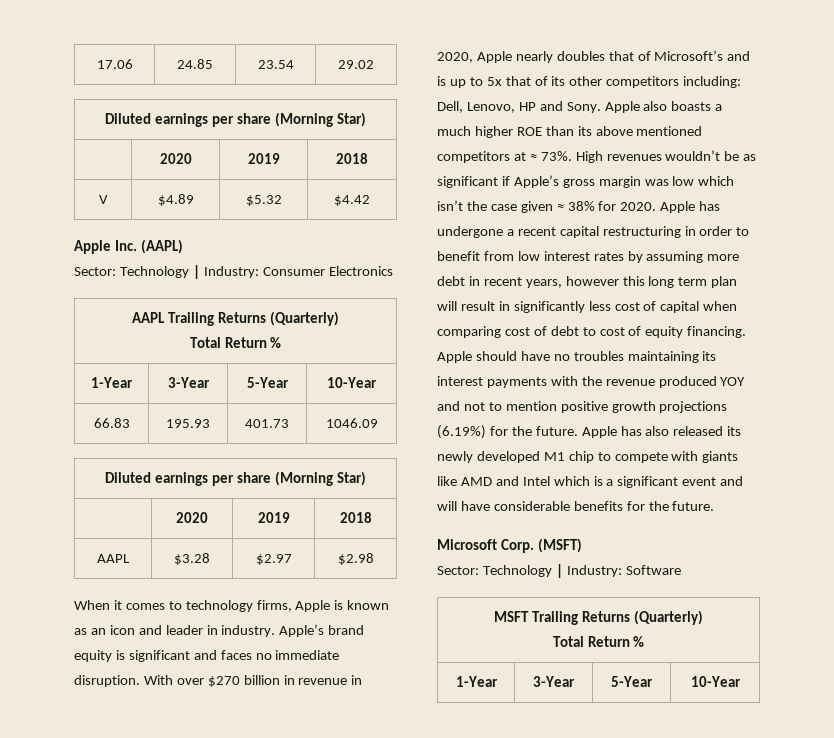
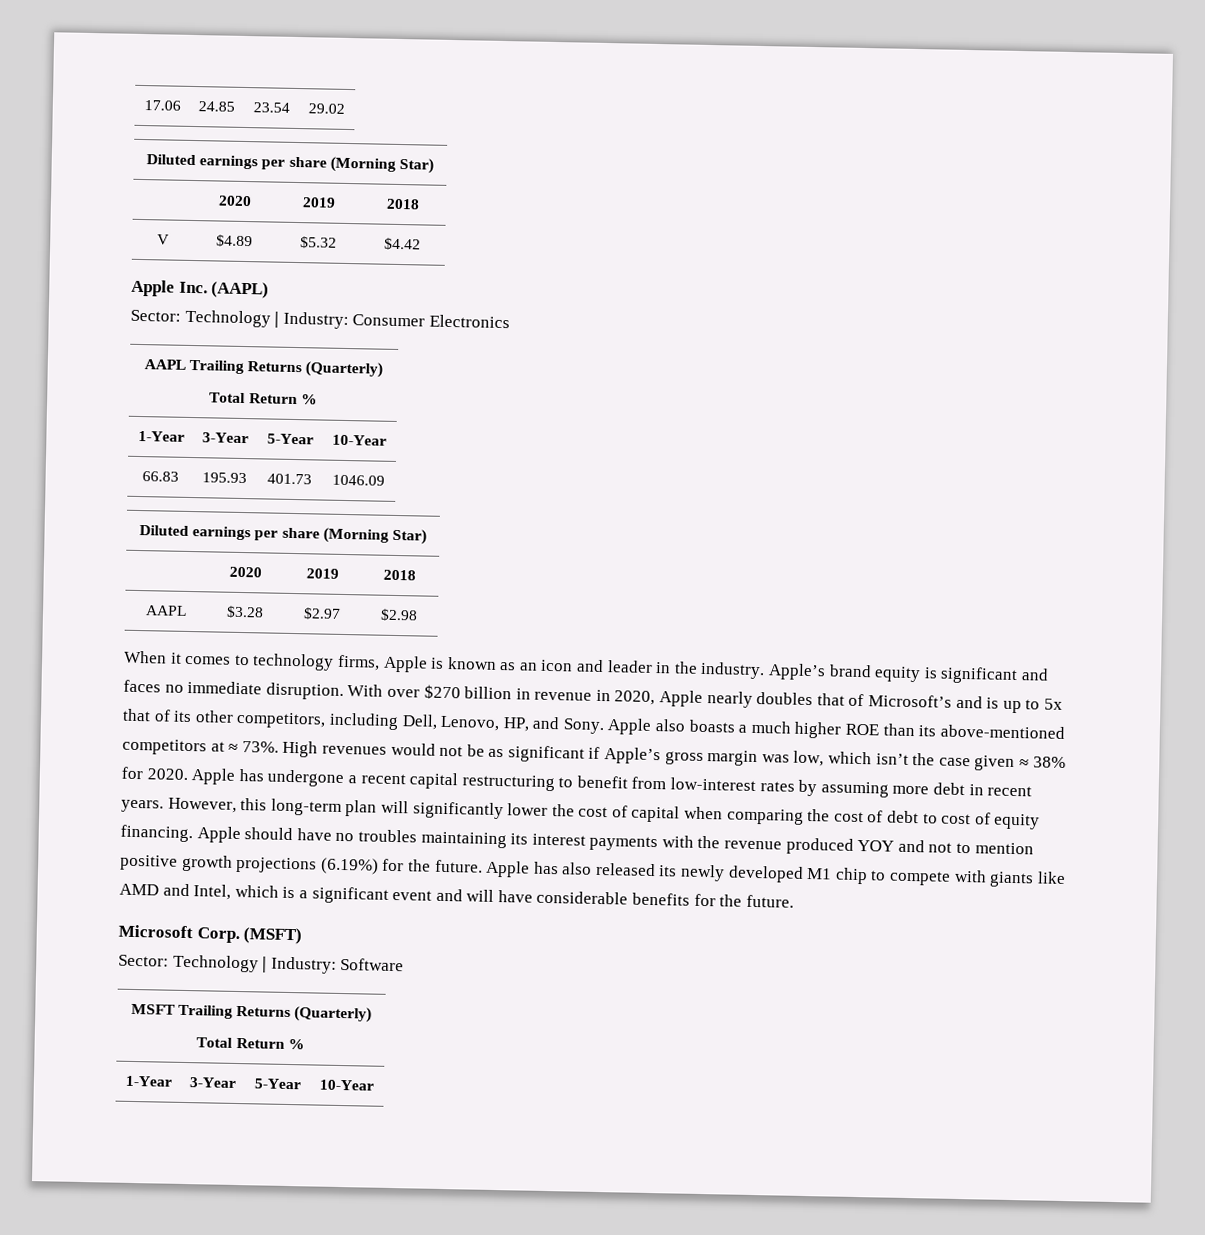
(218, 630) none -> [673,661,698,674] the
[606,76,742,88] competitors including: -> [236,711,399,731] competitors, including
[518,102,536,111] HP -> [502,717,530,732] HP,
[595,126,703,136] above mentioned -> [939,724,1065,739] above-mentioned
[665,150,721,161] wouldn’t -> [390,742,464,757] would not
[672,176,695,186] low -> [793,750,825,767] low,
[684,226,733,236] in order -> (555, 783) none
[517,251,590,261] low interest -> [670,777,757,792] low-interest
[525,276,738,288] [437,301,611,313] years, however this long term plan will result in significantly less -> [121,797,575,820] years. However, this long-term plan will significantly lower the
(501, 332) none -> [807,809,831,822] the
[522,476,550,486] Intel -> [193,884,232,900] Intel,

